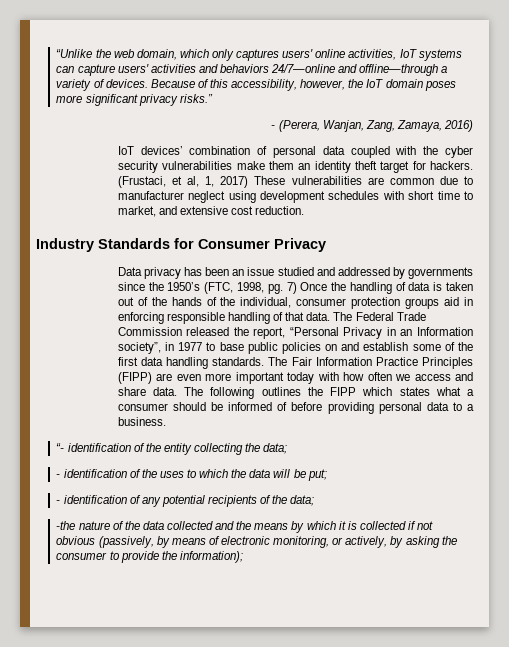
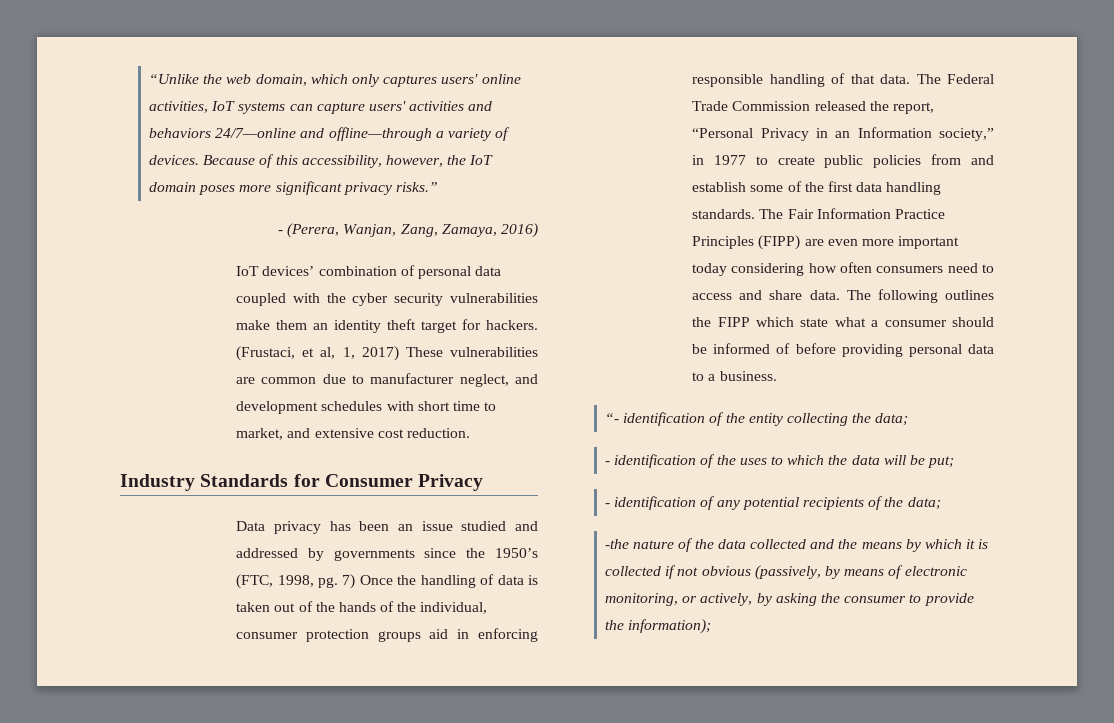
[188,191,256,203] neglect using -> [459,374,538,387] neglect, and
[117,342,161,354] society”, -> [939,128,994,141] society,”
[219,342,244,351] base -> [777,156,815,165] create
[325,344,338,351] on -> [931,154,962,165] from
[317,372,339,381] with -> [731,263,805,276] considering
[395,374,411,381] we -> [876,263,994,273] consumers need to
[399,387,430,396] states -> [800,318,829,327] state

